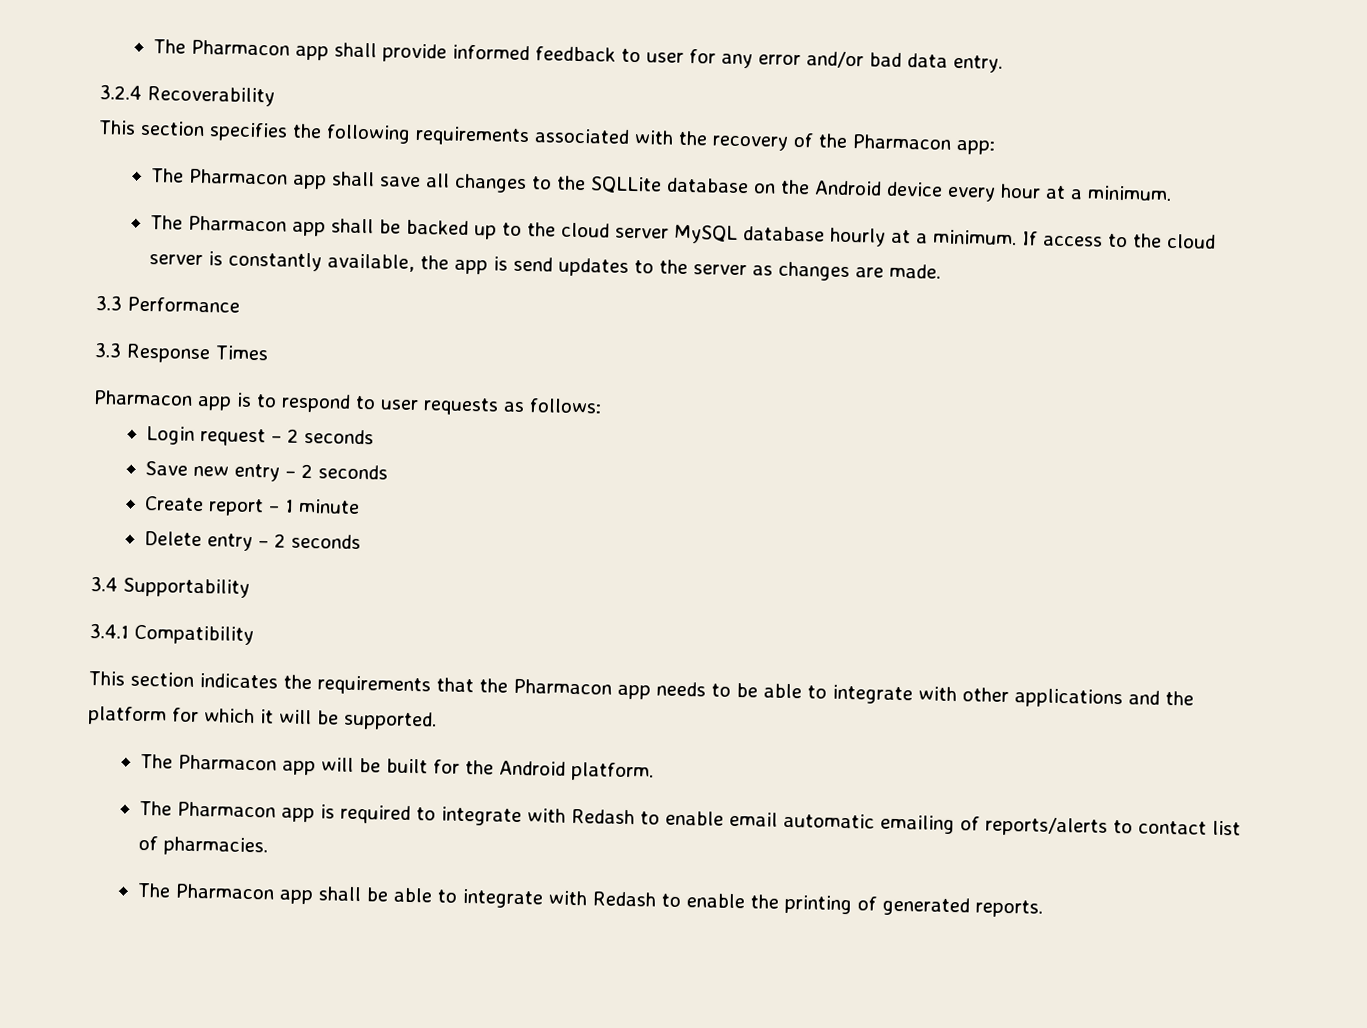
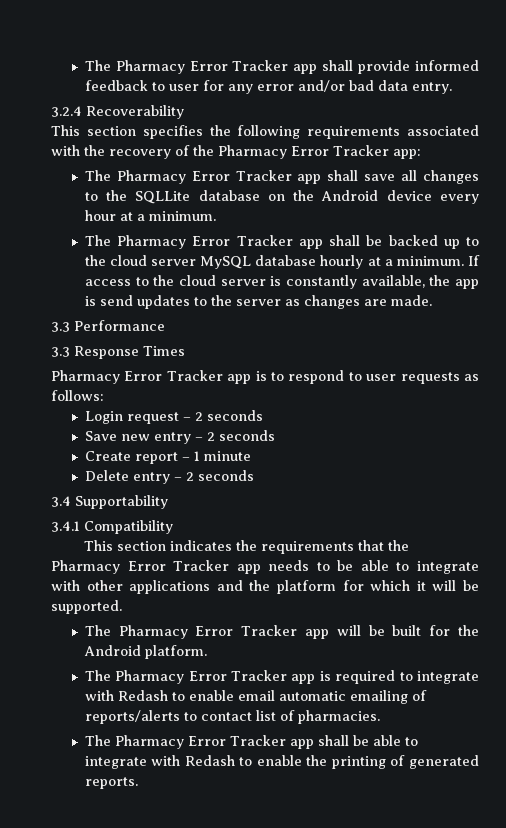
[153,39,291,56] The Pharmacon -> [84,60,289,74] The Pharmacy Error Tracker
[852,134,952,150] Pharmacon -> [218,145,389,159] Pharmacy Error Tracker
[189,168,289,185] Pharmacon -> [116,170,292,184] Pharmacy Error Tracker
[188,215,288,232] Pharmacon -> [117,235,293,249] Pharmacy Error Tracker
[93,390,193,406] Pharmacon -> [51,370,223,384] Pharmacy Error Tracker
[513,678,612,695] Pharmacon -> [51,560,230,574] Pharmacy Error Tracker
[178,754,278,771] Pharmacon -> [118,625,298,639] Pharmacy Error Tracker
[177,801,277,818] Pharmacon -> [115,670,288,684] Pharmacy Error Tracker
[175,883,276,900] Pharmacon -> [114,735,286,749] Pharmacy Error Tracker

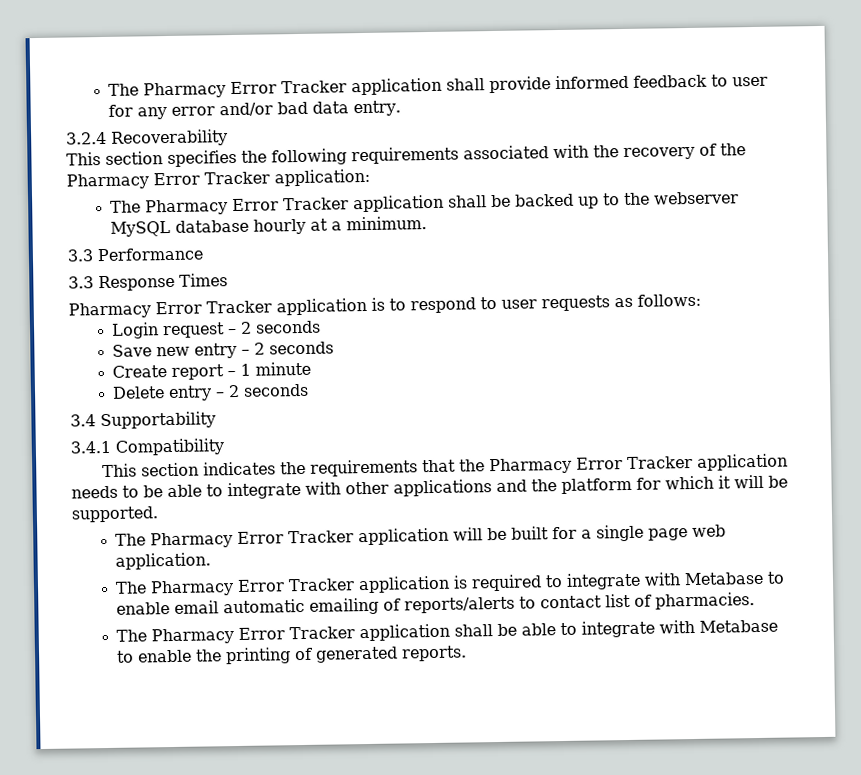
[84,60,318,74] The Pharmacy Error Tracker app -> [108,77,443,99] The Pharmacy Error Tracker application
[393,149,421,159] [84,170,479,184] [84,190,480,204] [84,210,216,221] [84,235,323,249] app: // The Pharmacy Error Tracker app shall save all changes to the SQLLite database on the Android device every hour at a minimum. // The Pharmacy Error Tracker app -> [274,168,370,187] [110,194,445,216] application: // The Pharmacy Error Tracker application
[109,255,197,266] cloud server -> [654,191,740,205] webserver
[467,255,480,266] [84,275,480,289] [84,295,432,309] If access to the cloud server is constantly available, the app is send updates to the server as changes are made. -> (428, 223) none
[227,374,252,384] app -> [276,297,367,316] application
[236,564,261,574] app -> [697,453,789,471] application
[305,629,330,639] app -> [358,527,450,546] application
[458,625,479,636] [83,645,207,659] [84,670,316,684] the Android platform. // The Pharmacy Error Tracker app -> [581,524,727,542] [115,552,212,570] [115,575,451,597] a single page web application. // The Pharmacy Error Tracker application
[117,690,168,701] Redash -> [684,571,765,586] Metabase
[289,739,314,749] app -> [359,623,451,642] application
[184,755,235,766] Redash -> [699,619,779,633] Metabase

